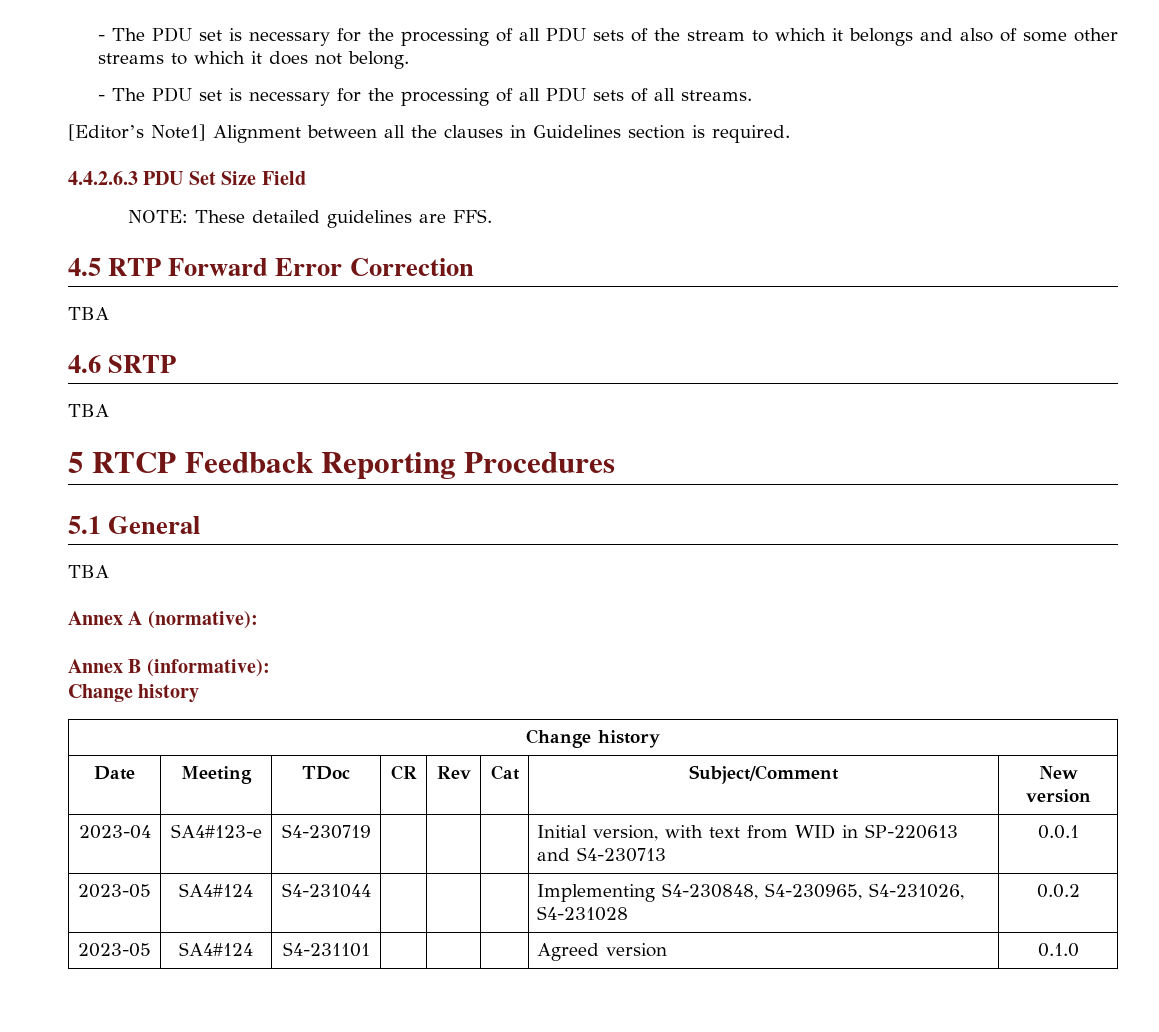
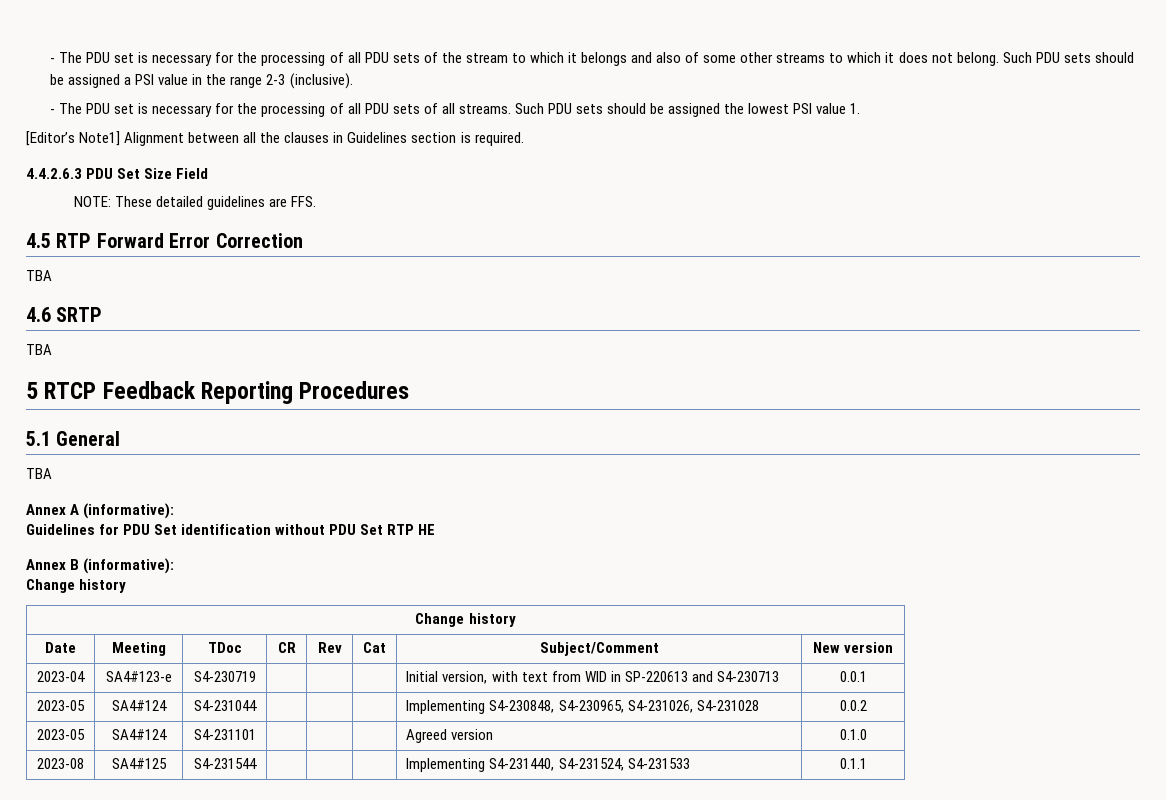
(409, 60) none -> [1002,52,1134,63] [50,73,353,89] Such PDU sets should be assigned a PSI value in the range 2-3 (inclusive).
(752, 95) none -> [514,103,861,117] Such PDU sets should be assigned the lowest PSI value 1.
[147,611,258,629] (normative): -> [83,503,175,519] [26,524,436,535] (informative): // Guidelines for PDU Set identification without PDU Set RTP HE
(1079, 950) none -> [37,758,84,769] [111,758,167,769] [193,758,257,769] [406,758,690,772] [839,758,867,769] // 2023-08 | SA4#125 | S4-231544 | | | | Implementing S4-231440, S4-231524, S4-231533 | 0.1.1

